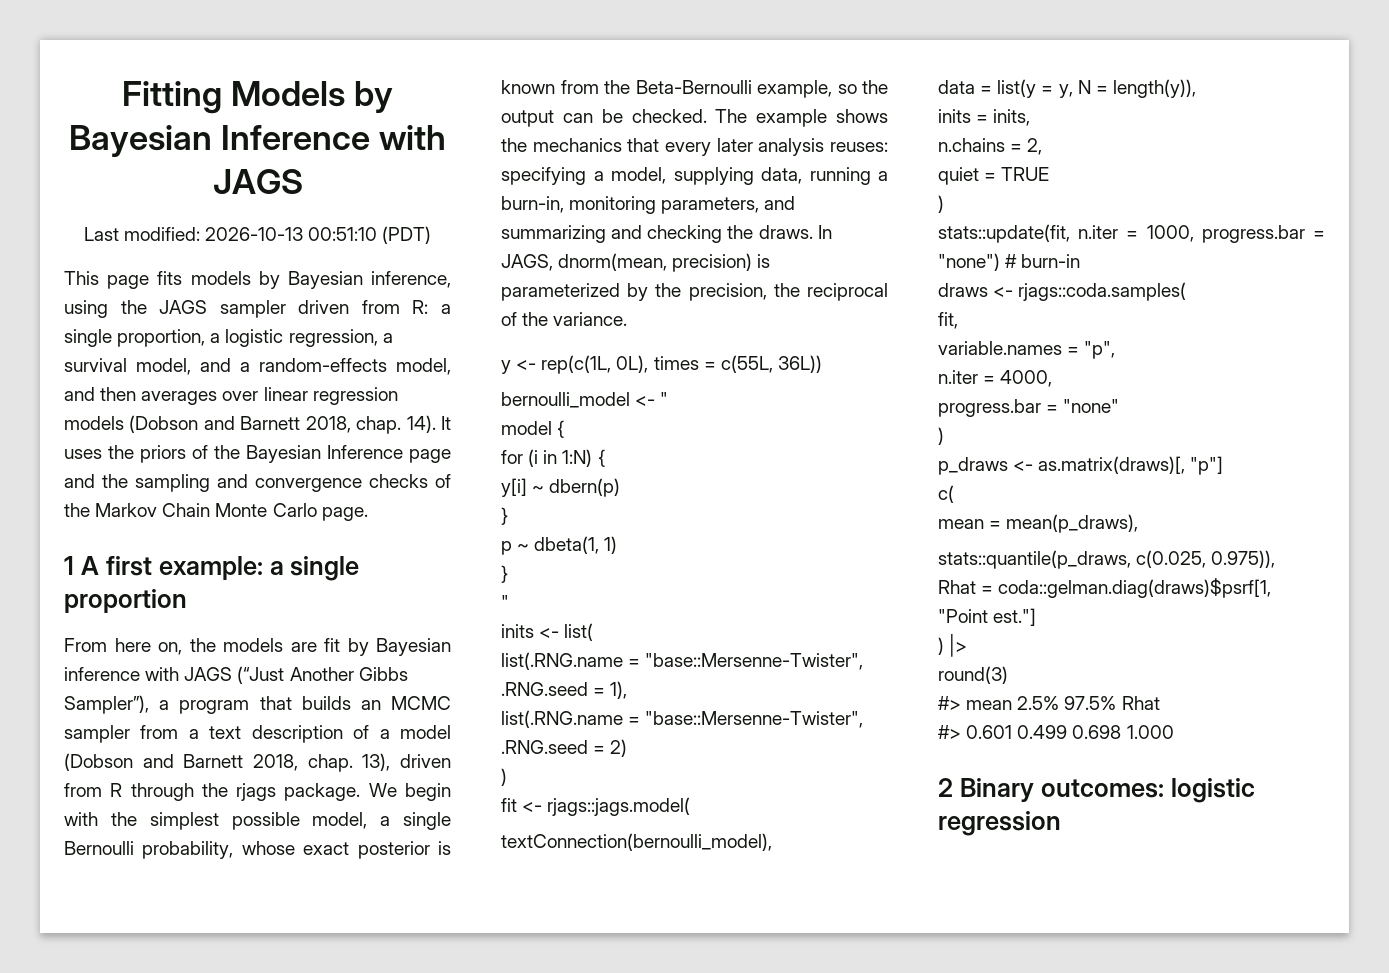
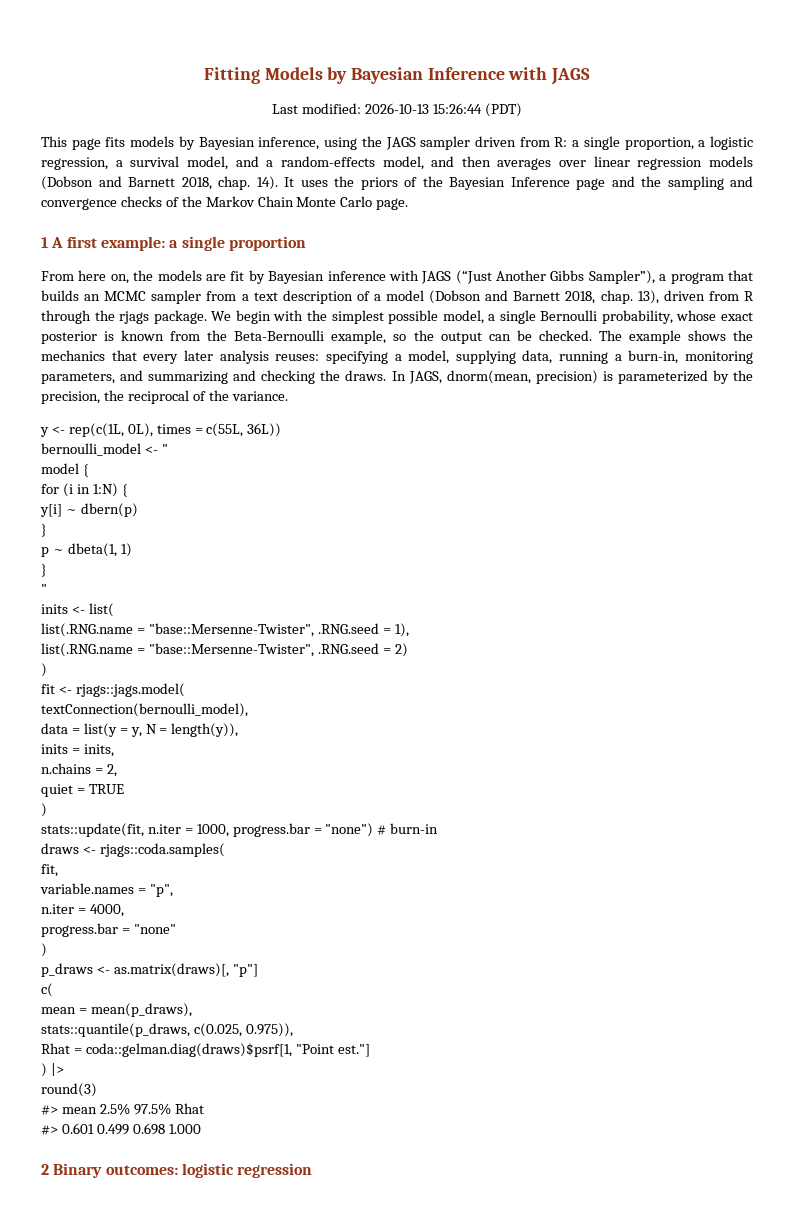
[308,227,378,241] 00:51:10 -> [432,103,482,114] 15:26:44

